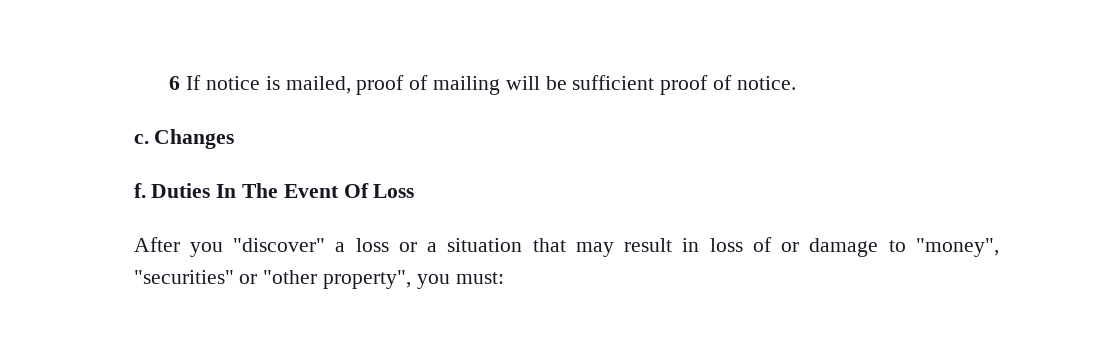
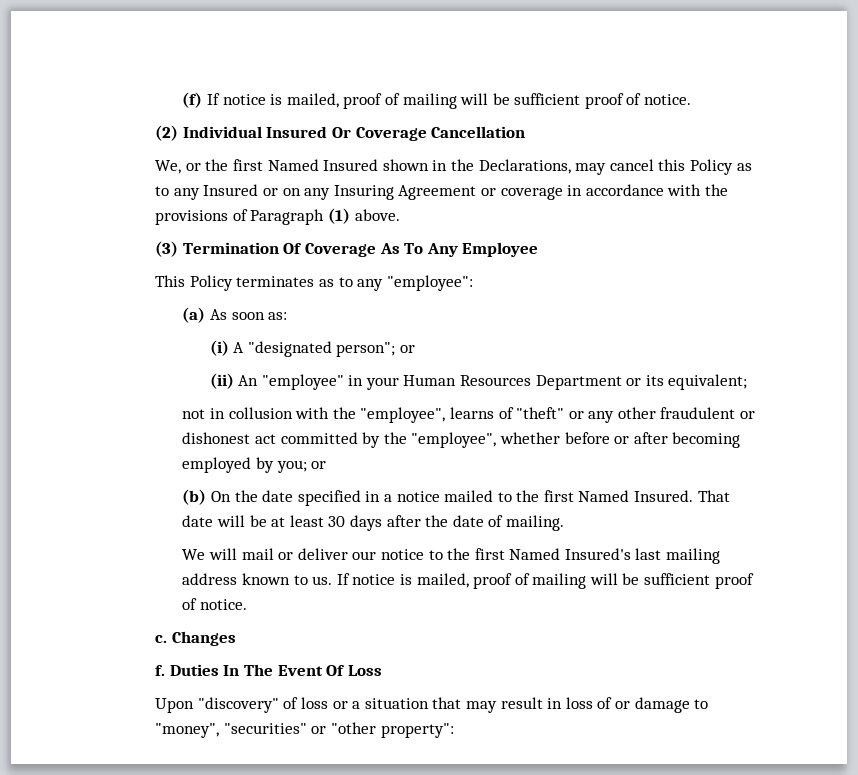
[169,76,181,90] 6 -> [182,92,692,109] [155,125,526,141] [155,159,752,175] [155,184,728,200] [155,208,400,225] [155,241,539,257] [155,275,473,291] [182,307,288,323] [209,340,415,357] [209,373,748,390] [182,407,756,423] [182,432,741,448] [182,457,327,473] [182,489,730,506] [182,515,564,531] [182,548,721,564] [182,573,333,585] (f) If notice is mailed, proof of mailing will be sufficient proof of notice. // (2) Individual Insured Or Coverage Cancellation // We, or the first Named Insured shown in the Declarations, may cancel this Policy as to any Insured or on any Insuring Agreement or coverage in accordance with the provisions of Paragraph (1) above. // (3) Termination Of Coverage As To Any Employee // This Policy terminates as to any "employee": // (a) As soon as: // (i) A "designated person"; or // (ii) An "employee" in your Human Resources Department or its equivalent; // not in collusion with the "employee", learns of "theft" or any other fraudulent or dishonest act committed by the "employee", whether before or after becoming employed by you; or // (b) On the date specified in a notice mailed to the first Named Insured. That date will be at least 30 days after the date of mailing. // We will mail or deliver our notice to the first Named Insured's last mailing address known to us.
[133,237,346,257] After you "discover" a -> [155,697,299,713] Upon "discovery" of
[323,270,504,289] property", you must: -> [380,723,454,738] property":

